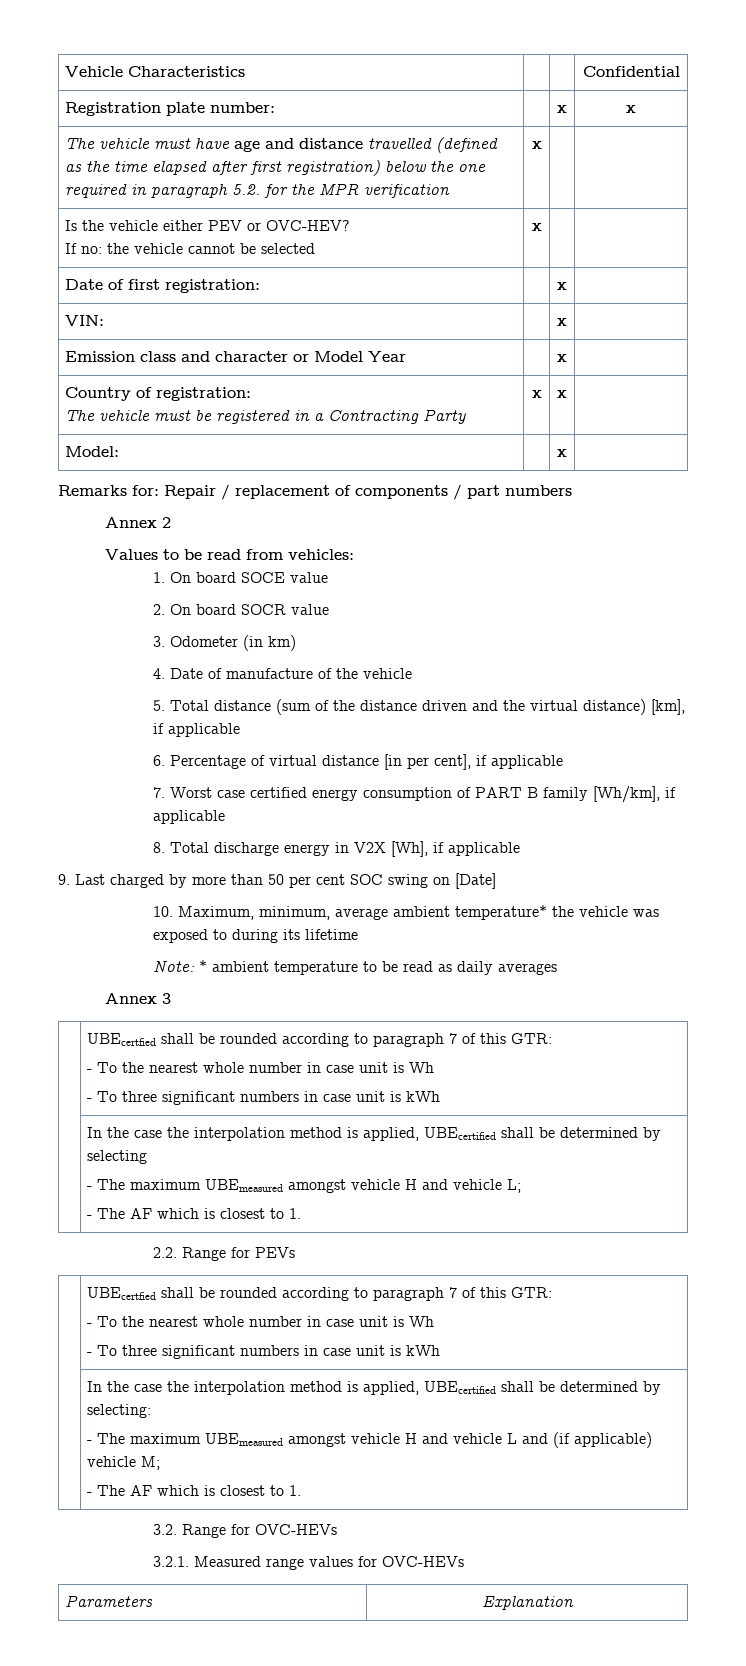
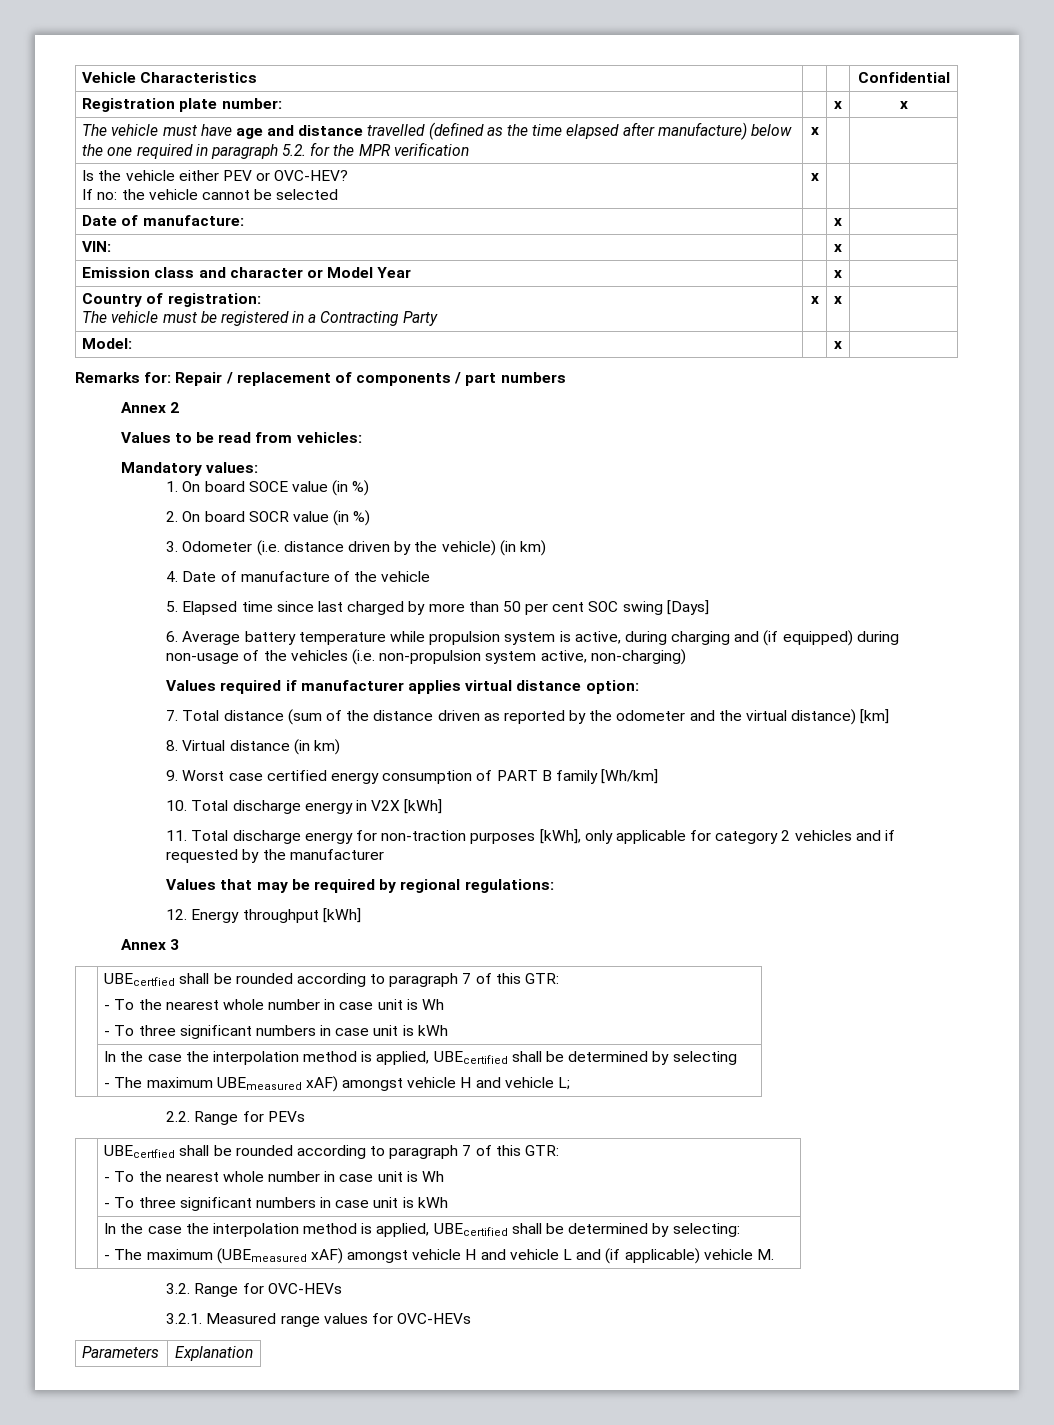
[250,160,381,176] first registration) -> [657,122,747,140] manufacture)
[128,279,261,293] first registration: -> [142,215,244,226] manufacture:
(355, 554) none -> [120,462,258,476] // Mandatory values:
(328, 577) none -> [332,480,370,496] (in %)
(329, 609) none -> [333,510,371,526] (in %)
(238, 641) none -> [256,540,496,556] (i.e. distance driven by the vehicle)
(165, 705) none -> [182,600,709,615] [166,630,899,646] [166,649,686,665] [166,680,639,694] [166,710,179,721] Elapsed time since last charged by more than 50 per cent SOC swing [Days] // 6. Average battery temperature while propulsion system is active, during charging and (if equipped) during non-usage of the vehicles (i.e. non-propulsion system active, non-charging) // Values required if manufacturer applies virtual distance option: // 7.
[471,699,685,715] [152,723,240,737] [152,754,563,770] [152,787,165,798] and the virtual distance) [km], if applicable // 6. Percentage of virtual distance [in per cent], if applicable // 7. -> [483,709,890,725] [166,739,340,755] [166,770,179,781] as reported by the odometer and the virtual distance) [km] // 8. Virtual distance (in km) // 9.
[592,786,676,803] [152,810,225,824] [152,842,165,853] [Wh/km], if applicable // 8. -> [601,769,659,784] [166,800,188,811] [Wh/km] // 10.
[390,841,520,857] [58,873,496,889] [152,905,659,920] [152,929,358,943] [152,960,557,975] [Wh], if applicable // 9. Last charged by more than 50 per cent SOC swing on [Date] // 10. Maximum, minimum, average ambient temperature* the vehicle was exposed to during its lifetime // Note: * ambient temperature to be read as daily averages -> [404,799,443,814] [166,829,896,844] [166,849,384,863] [166,879,554,893] [166,908,361,923] [kWh] // 11. Total discharge energy for non-traction purposes [kWh], only applicable for category 2 vehicles and if requested by the manufacturer // Values that may be required by regional regulations: // 12. Energy throughput [kWh]
(284, 1185) none -> [305,1076,338,1092] xAF)
[87,1208,302,1219] // - The AF which is closest to 1. -> (571, 1083) none
[205,1433,284,1446] UBEmeasured -> [216,1248,343,1264] (UBEmeasured xAF)
[141,1456,161,1470] [87,1485,302,1496] M; // - The AF which is closest to 1. -> [756,1249,774,1260] M.

